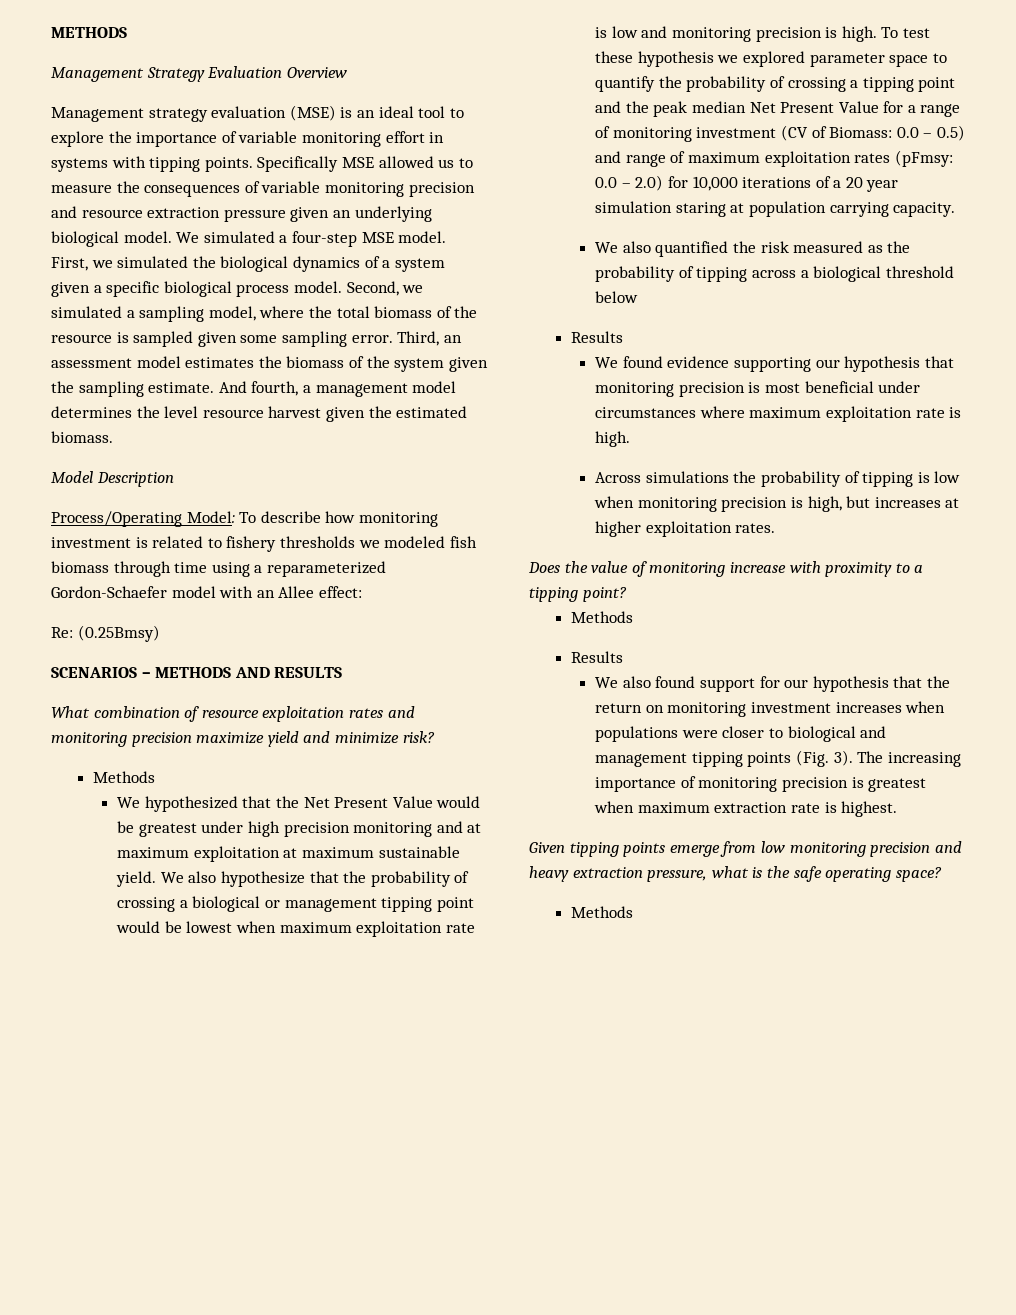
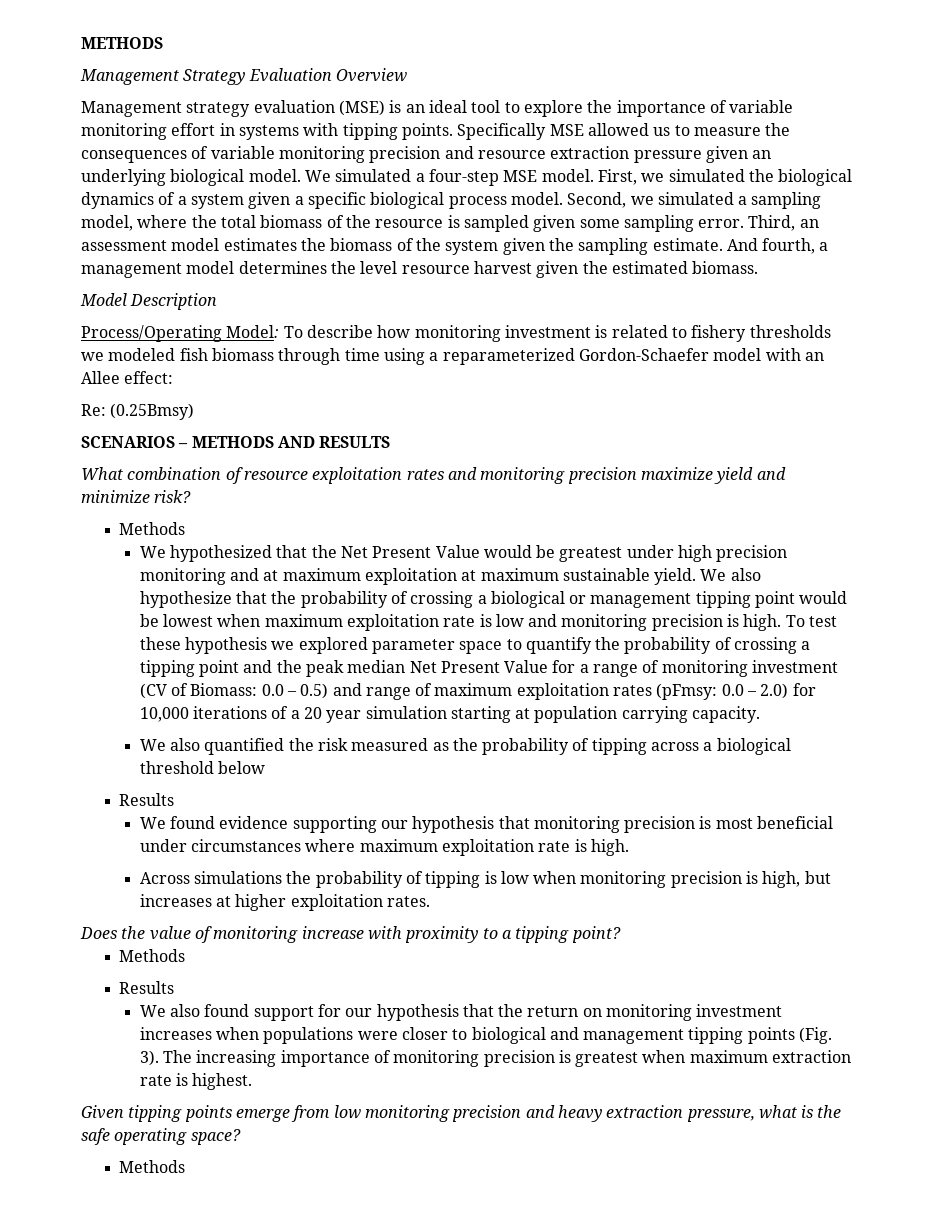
[675,202,726,217] staring -> [450,706,511,723] starting

